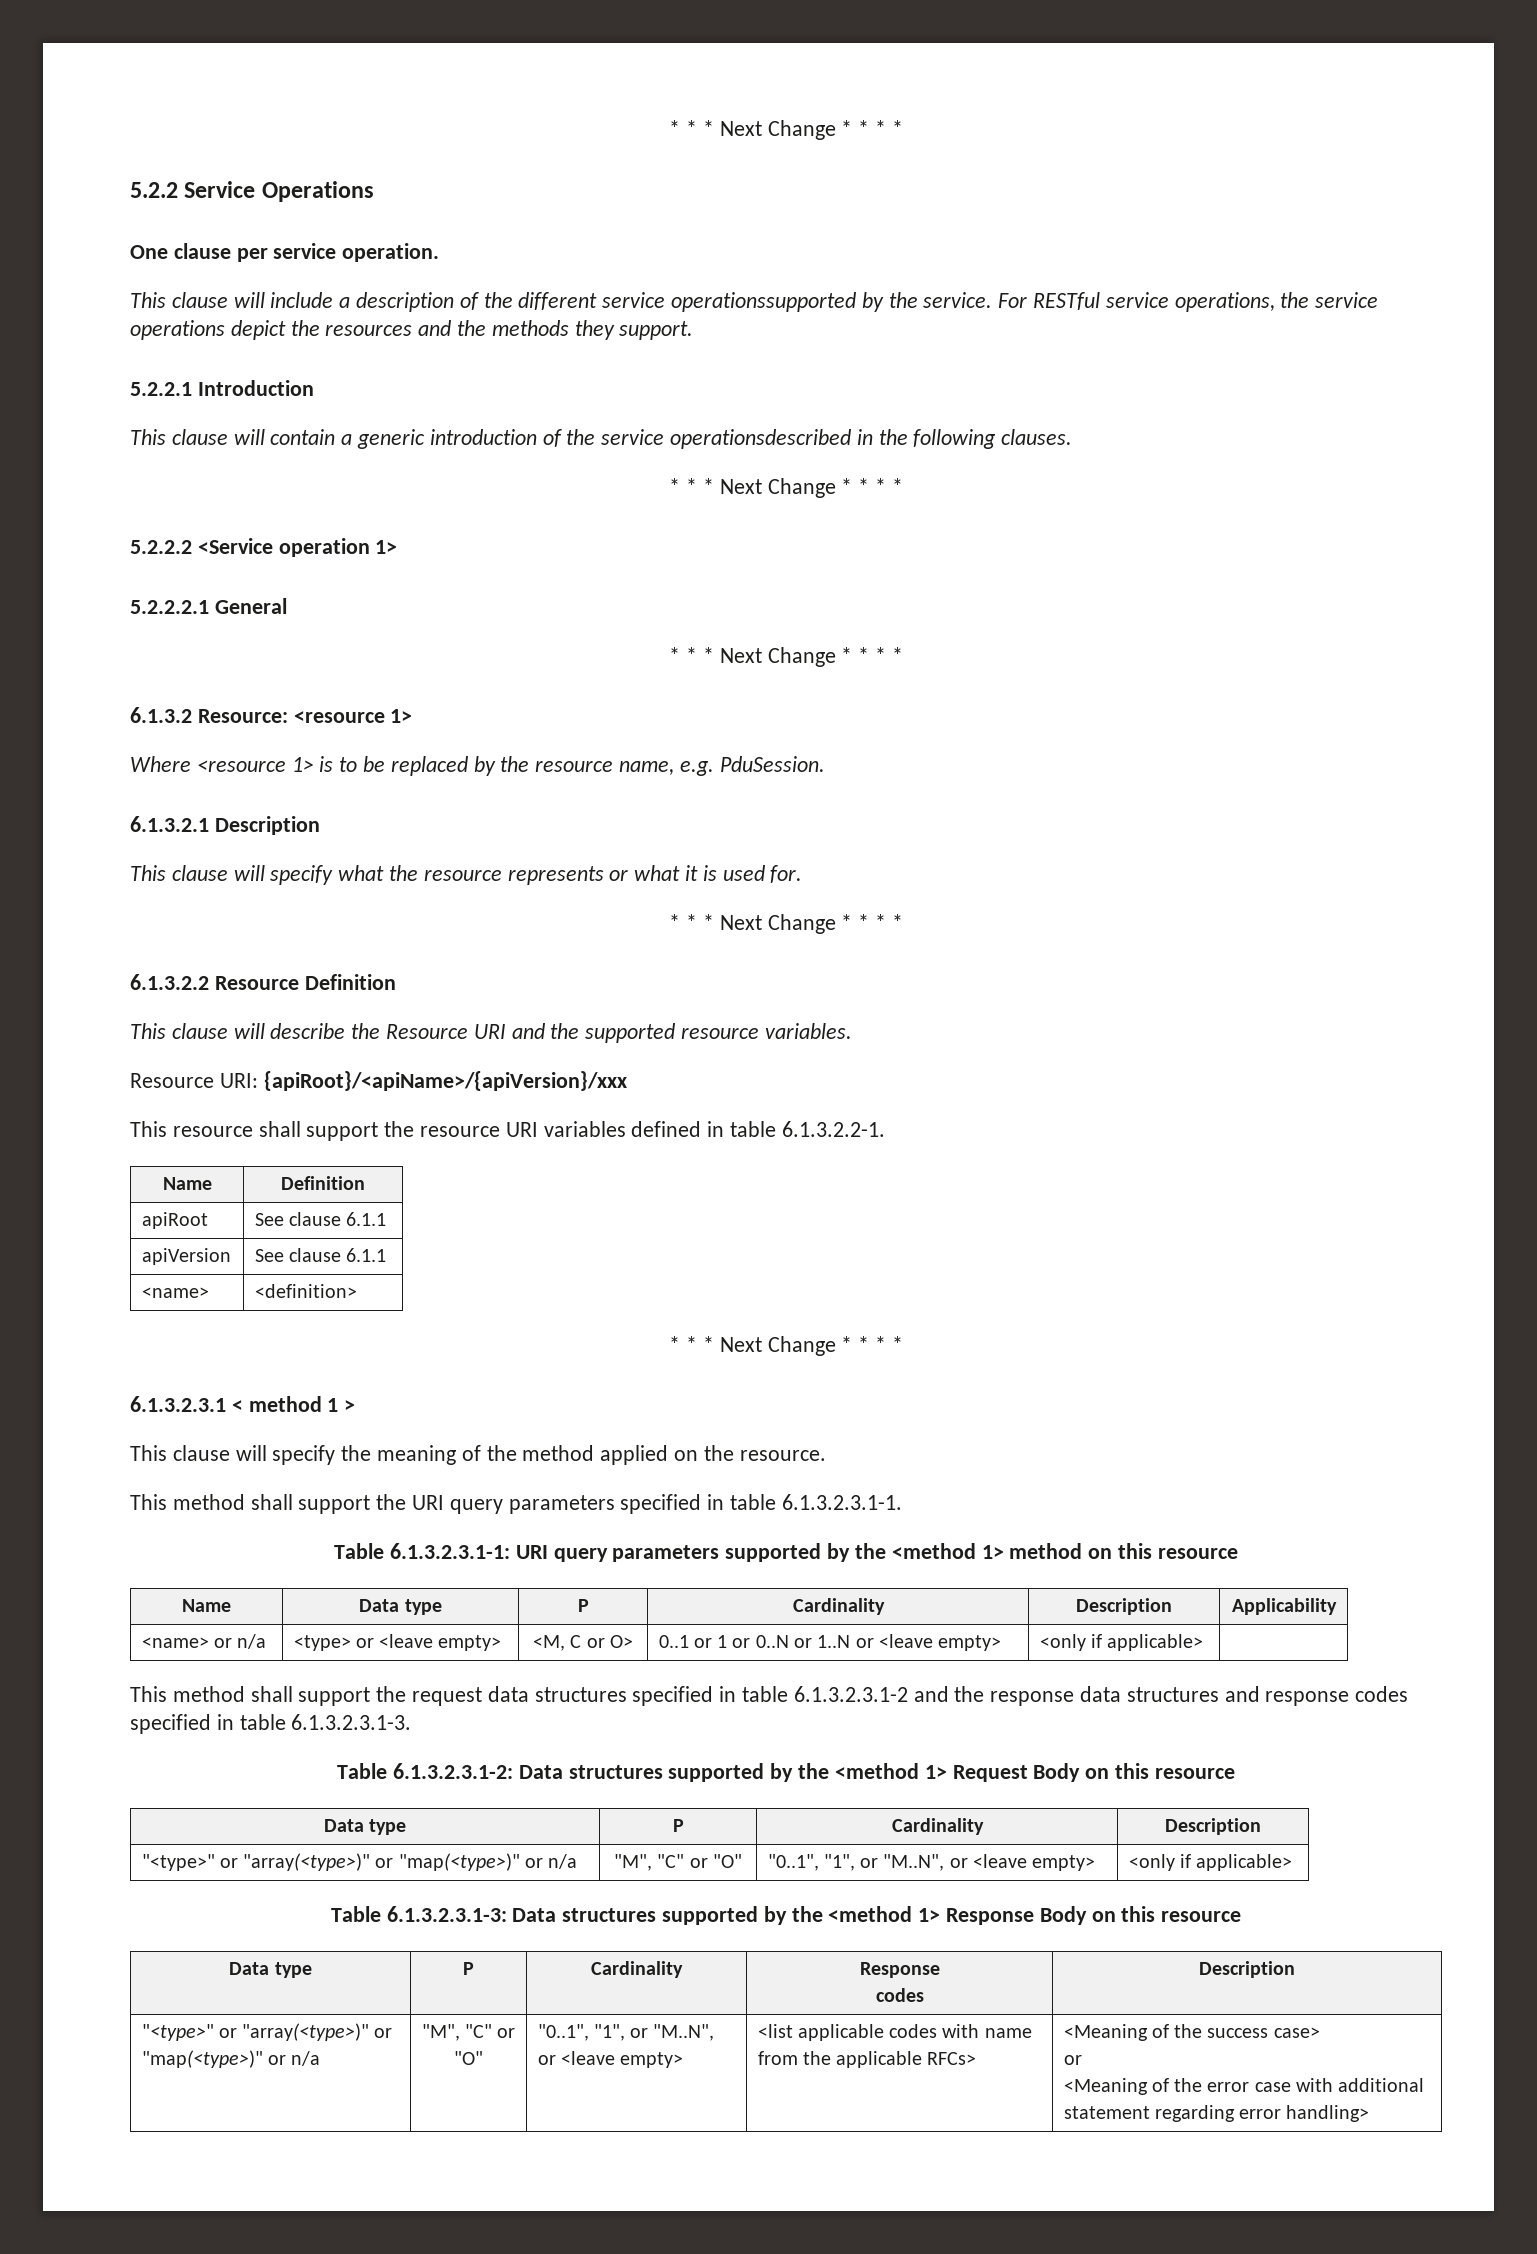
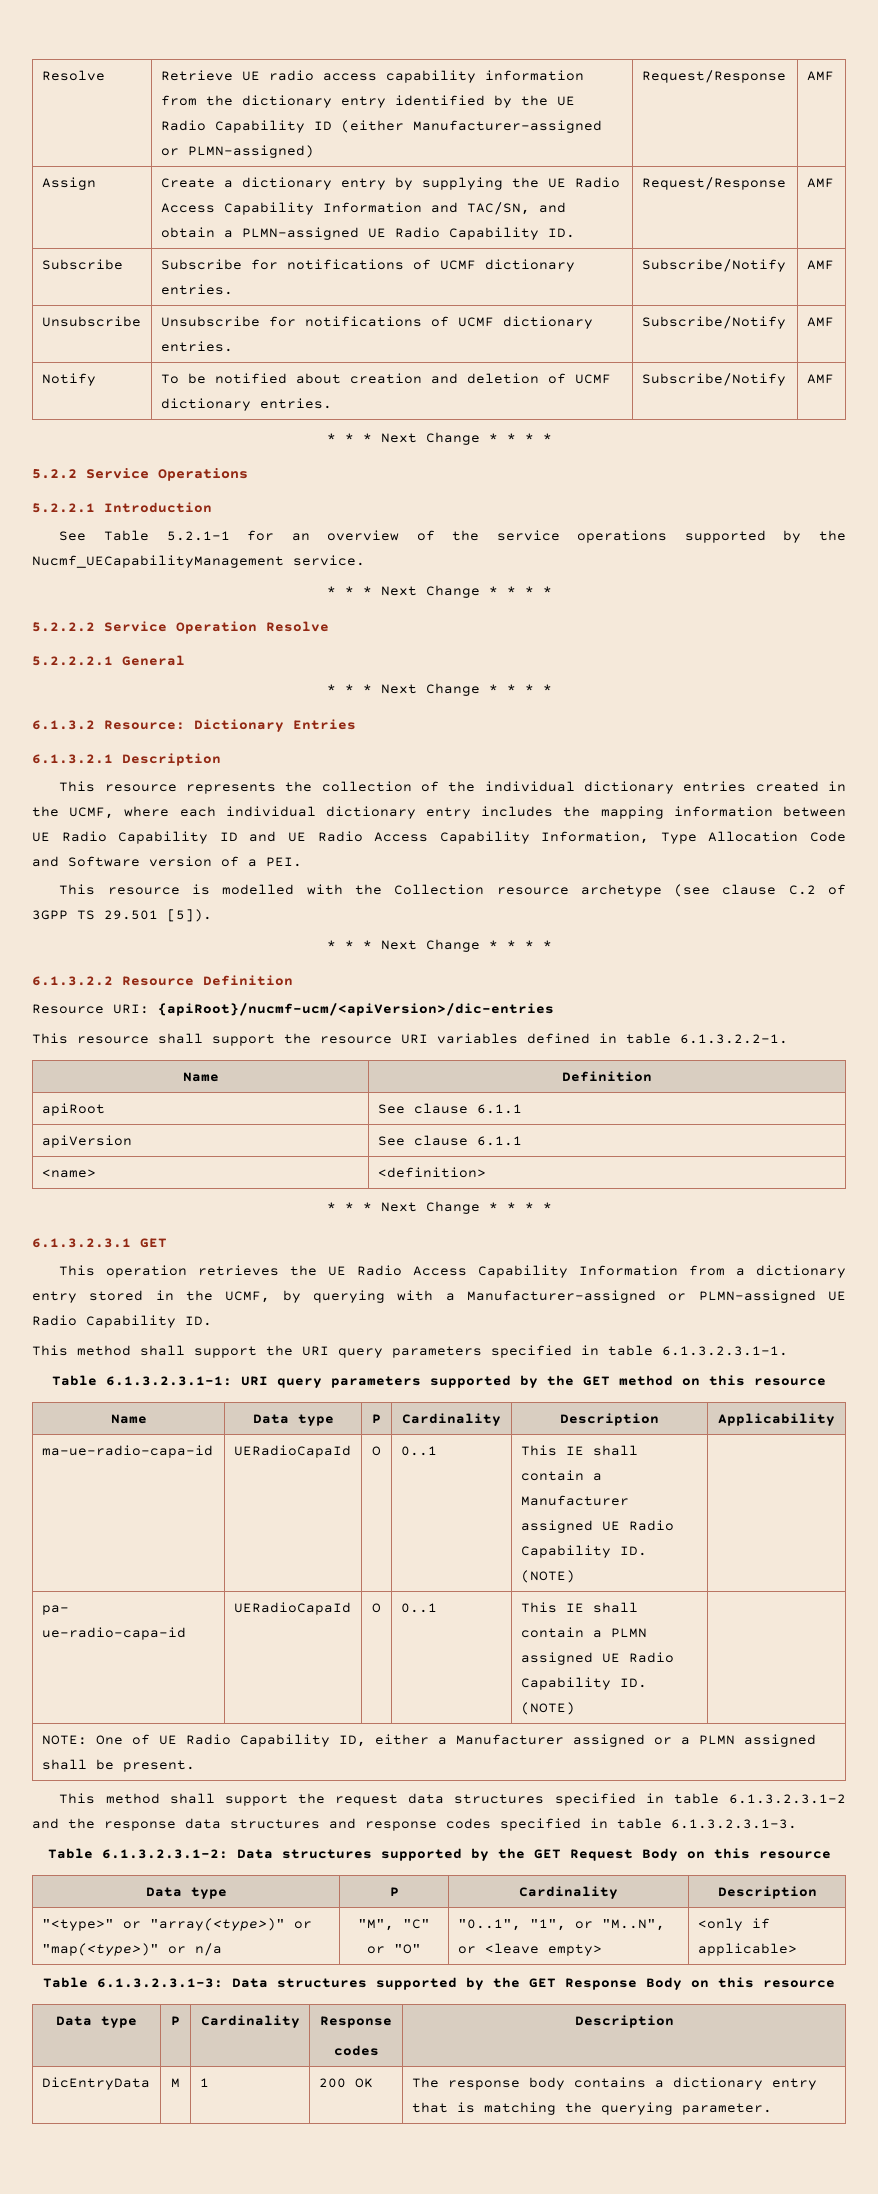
(669, 128) none -> [41,70,105,81] [160,70,584,83] [160,95,575,108] [160,120,602,133] [160,145,314,158] [641,70,786,83] [806,71,834,81] [41,177,96,190] [160,177,620,190] [160,202,566,215] [160,227,575,240] [641,177,786,190] [806,178,834,188] [41,259,123,270] [160,259,575,272] [160,284,233,295] [641,259,786,272] [806,260,834,270] [41,316,141,327] [160,316,593,329] [160,341,233,352] [641,316,786,329] [806,317,834,327] [41,373,96,386] [160,373,611,384] [160,398,332,411] [641,373,786,386] [806,374,834,384] Resolve | Retrieve UE radio access capability information from the dictionary entry identified by the UE Radio Capability ID (either Manufacturer-assigned or PLMN-assigned) | Request/Response | AMF // Assign | Create a dictionary entry by supplying the UE Radio Access Capability Information and TAC/SN, and obtain a PLMN-assigned UE Radio Capability ID. | Request/Response | AMF // Subscribe | Subscribe for notifications of UCMF dictionary entries. | Subscribe/Notify | AMF // Unsubscribe | Unsubscribe for notifications of UCMF dictionary entries. | Subscribe/Notify | AMF // Notify | To be notified about creation and deletion of UCMF dictionary entries. | Subscribe/Notify | AMF //
[130,243,440,262] [130,292,1379,312] [130,320,694,340] [130,380,314,396] [130,429,1073,449] One clause per service operation. // This clause will include a description of the different service operationssupported by the service. For RESTful service operations, the service operations depict the resources and the methods they support. // 5.2.2.1 Introduction // This clause will contain a generic introduction of the service operationsdescribed in the following clauses. -> [32,502,212,513] [59,530,846,543] [32,555,365,568] 5.2.2.1 Introduction // See Table 5.2.1-1 for an overview of the service operations supported by the Nucmf_UECapabilityManagement service.
[197,538,398,557] <Service operation 1> -> [104,621,329,634] Service Operation Resolve
[293,709,413,723] [130,756,825,776] [130,816,320,835] [130,865,803,885] <resource 1> // Where <resource 1> is to be replaced by the resource name, e.g. PduSession. // 6.1.3.2.1 Description // This clause will specify what the resource represents or what it is used for. -> [194,719,356,732] [32,753,221,766] [59,781,846,794] [32,806,846,819] [32,831,847,844] [32,856,302,867] [59,884,846,897] [32,909,212,922] Dictionary Entries // 6.1.3.2.1 Description // This resource represents the collection of the individual dictionary entries created in the UCMF, where each individual dictionary entry includes the mapping information between UE Radio Capability ID and UE Radio Access Capability Information, Type Allocation Code and Software version of a PEI. // This resource is modelled with the Collection resource archetype (see clause C.2 of 3GPP TS 29.501 [5]).
[130,1023,852,1043] // This clause will describe the Resource URI and the supported resource variables. -> (293, 980) none
[263,1071,627,1091] {apiRoot}/<apiName>/{apiVersion}/xxx -> [158,1003,554,1016] {apiRoot}/nucmf-ucm/<apiVersion>/dic-entries
[231,1396,356,1412] [130,1445,826,1465] < method 1 > // This clause will specify the meaning of the method applied on the resource. -> [140,1238,167,1248] [59,1265,846,1278] [32,1290,847,1303] [32,1315,212,1328] GET // This operation retrieves the UE Radio Access Capability Information from a dictionary entry stored in the UCMF, by querying with a Manufacturer-assigned or PLMN-assigned UE Radio Capability ID.
[891,1543,1004,1559] <method 1> -> [583,1376,610,1386] GET
[141,1634,267,1649] [293,1634,502,1651] [533,1635,633,1651] [658,1634,1002,1651] [1039,1634,1204,1651] <name> or n/a | <type> or <leave empty> | <M, C or O> | 0..1 or 1 or 0..N or 1..N or <leave empty> | <only if applicable> | -> [41,1445,213,1458] [233,1445,351,1458] [372,1446,381,1456] [400,1446,437,1456] [520,1445,638,1456] [520,1470,602,1481] [520,1495,629,1506] [520,1520,674,1533] [520,1545,647,1558] [520,1570,575,1583] [41,1605,69,1615] [41,1627,186,1640] [233,1602,351,1615] [372,1603,381,1613] [400,1603,437,1613] [520,1602,638,1613] [520,1627,647,1638] [520,1652,674,1665] [520,1677,647,1690] [520,1702,575,1715] [41,1734,816,1747] [41,1759,195,1772] ma-ue-radio-capa-id | UERadioCapaId | O | 0..1 | This IE shall contain a Manufacturer assigned UE Radio Capability ID. (NOTE) | // pa- ue-radio-capa-id | UERadioCapaId | O | 0..1 | This IE shall contain a PLMN assigned UE Radio Capability ID. (NOTE) | // NOTE: One of UE Radio Capability ID, either a Manufacturer assigned or a PLMN assigned shall be present.
[834,1763,947,1779] <method 1> -> [533,1849,561,1859] GET
[828,1906,941,1922] <method 1> -> [529,1978,556,1988] GET
[141,2023,393,2041] [141,2050,321,2068] [421,2024,516,2041] [454,2051,483,2065] [537,2024,715,2041] [537,2051,684,2068] [757,2024,1032,2041] [757,2051,977,2068] [1063,2024,1320,2041] [1063,2055,1082,2065] [1063,2078,1425,2095] [1063,2105,1370,2122] "<type>" or "array(<type>)" or "map(<type>)" or n/a | "M", "C" or "O" | "0..1", "1", or "M..N", or <leave empty> | <list applicable codes with name from the applicable RFCs> | <Meaning of the success case> // or // <Meaning of the error case with additional statement regarding error handling> -> [41,2077,150,2090] [171,2078,180,2088] [199,2078,209,2087] [318,2078,373,2088] [411,2077,817,2090] [411,2102,772,2115] DicEntryData | M | 1 | 200 OK | The response body contains a dictionary entry that is matching the querying parameter.

